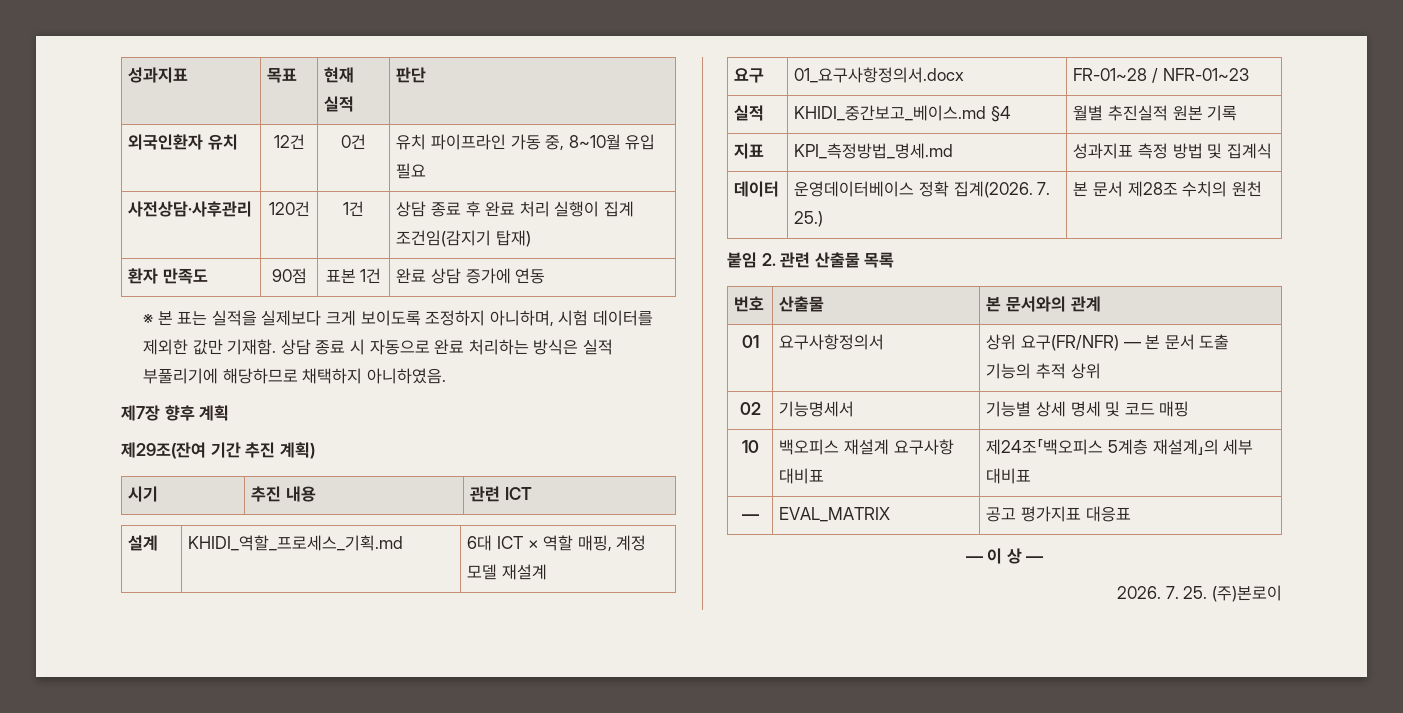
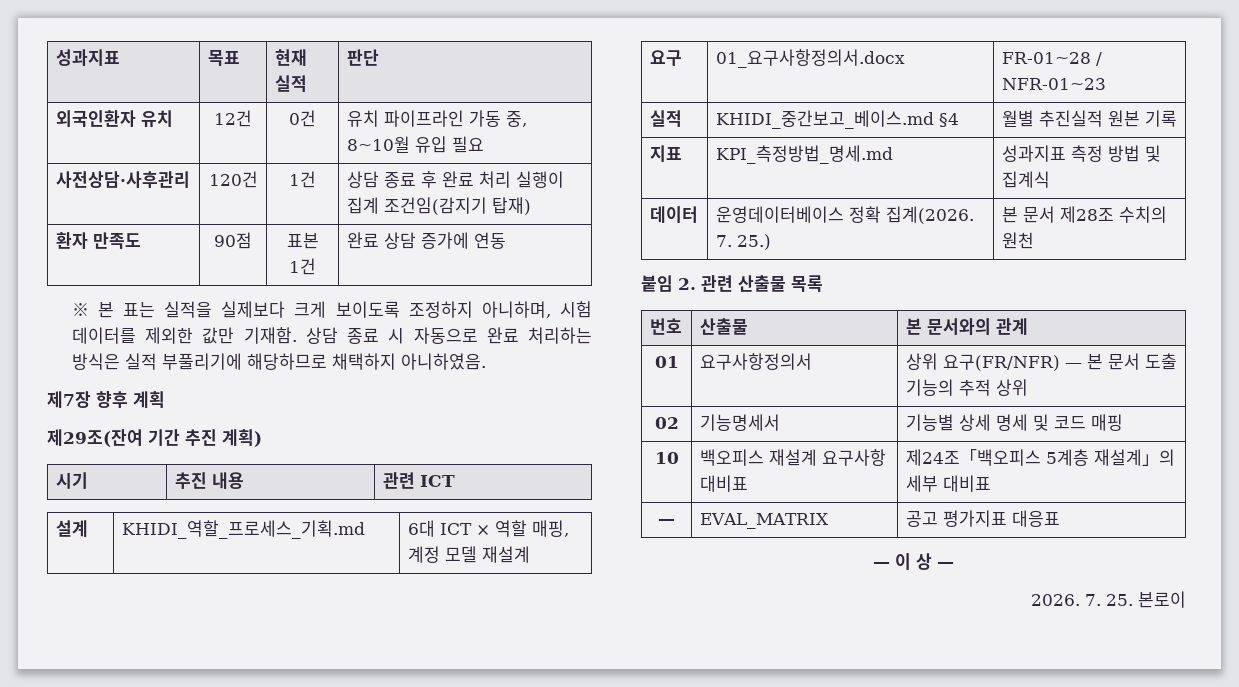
[1212,585,1282,602] (주)본로이 -> [1138,591,1186,608] 본로이

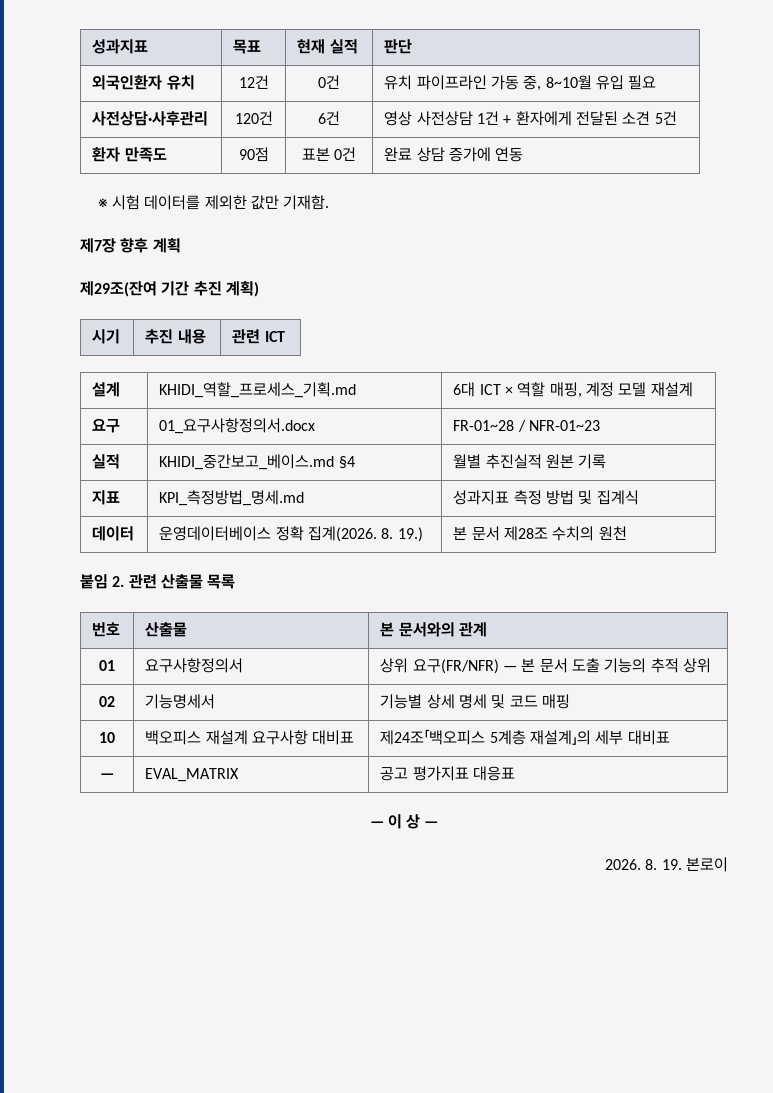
[289,171,316,188] [346,171,564,188] [346,197,531,215] 1건 | 상담 종료 후 완료 처리 실행이 집계 조건임(감지기 탑재) -> [318,111,340,125] [384,111,677,126] 6건 | 영상 사전상담 1건 + 환자에게 전달된 소견 5건
[289,258,316,275] 1건 -> [334,147,357,161] 0건
[97,301,551,318] 본 표는 실적을 실제보다 크게 보이도록 조정하지 아니하며, -> (108, 203) none
[305,327,592,344] [71,353,486,370] 상담 종료 시 자동으로 완료 처리하는 방식은 실적 부풀리기에 해당하므로 채택하지 아니하였음. -> (330, 202) none
[715,234,771,250] 7. 25.) -> [381,527,423,542] 8. 19.)
[1085,594,1133,606] 7. 25. -> [645,859,682,870] 8. 19.

